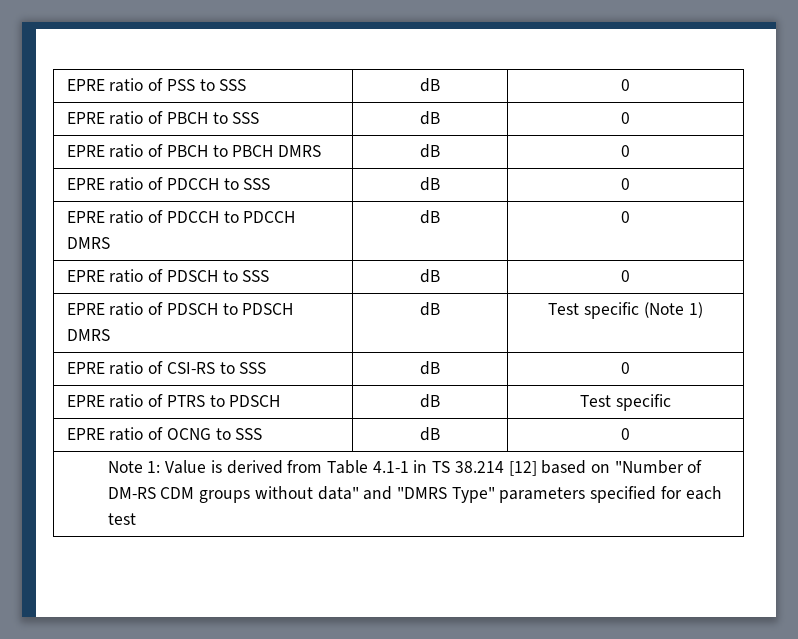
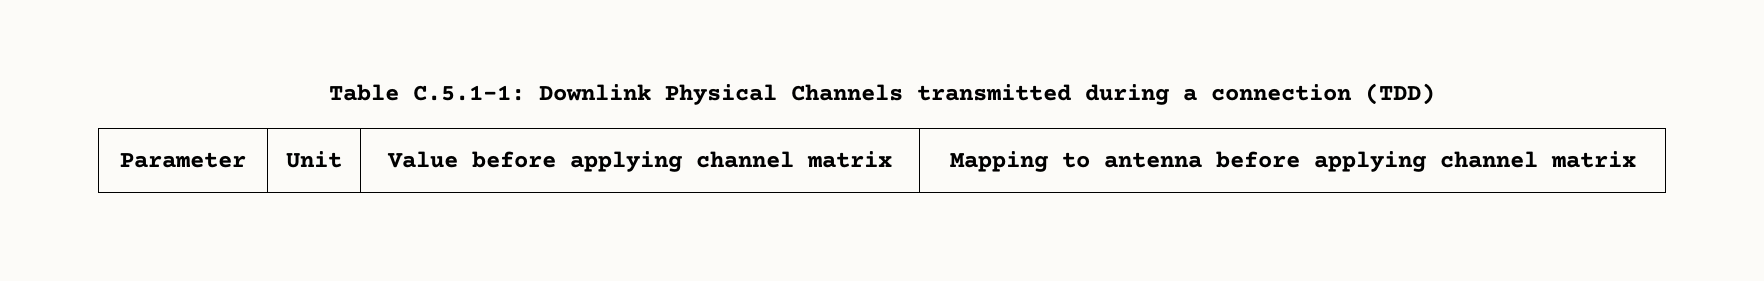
[66,78,247,92] [419,78,440,92] [621,79,630,91] [66,111,260,125] [419,111,440,125] [621,112,630,124] [66,144,321,158] [419,144,440,158] [621,145,630,157] [66,177,271,191] [419,177,440,191] [621,178,630,190] [66,210,296,224] [66,237,110,249] [419,210,440,224] [621,211,630,223] [66,269,270,283] [419,269,440,283] [621,270,630,282] [66,302,294,316] [66,329,110,341] [419,302,440,316] [548,302,703,319] [66,361,267,375] [419,361,440,375] [621,362,630,374] [66,394,281,408] [419,394,440,408] [580,394,671,411] [66,427,263,441] [419,427,440,441] [621,428,630,440] [107,460,703,476] [107,486,722,503] [107,513,136,525] EPRE ratio of PSS to SSS | dB | 0 // EPRE ratio of PBCH to SSS | dB | 0 // EPRE ratio of PBCH to PBCH DMRS | dB | 0 // EPRE ratio of PDCCH to SSS | dB | 0 // EPRE ratio of PDCCH to PDCCH DMRS | dB | 0 // EPRE ratio of PDSCH to SSS | dB | 0 // EPRE ratio of PDSCH to PDSCH DMRS | dB | Test specific (Note 1) // EPRE ratio of CSI-RS to SSS | dB | 0 // EPRE ratio of PTRS to PDSCH | dB | Test specific // EPRE ratio of OCNG to SSS | dB | 0 // Note 1: Value is derived from Table 4.1-1 in TS 38.214 [12] based on "Number of DM-RS CDM groups without data" and "DMRS Type" parameters specified for each test -> [329,83,1435,105] [120,152,246,168] [286,151,342,168] [387,151,892,172] [949,151,1636,172] Table C.5.1-1: Downlink Physical Channels transmitted during a connection (TDD) // Parameter | Unit | Value before applying channel matrix | Mapping to antenna before applying channel matrix

